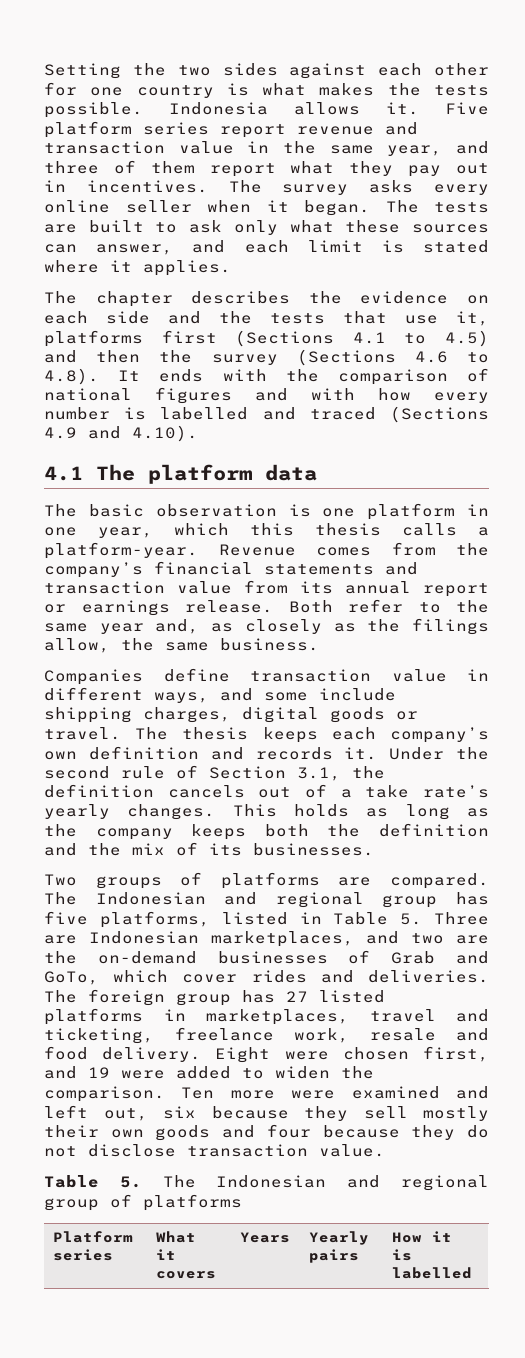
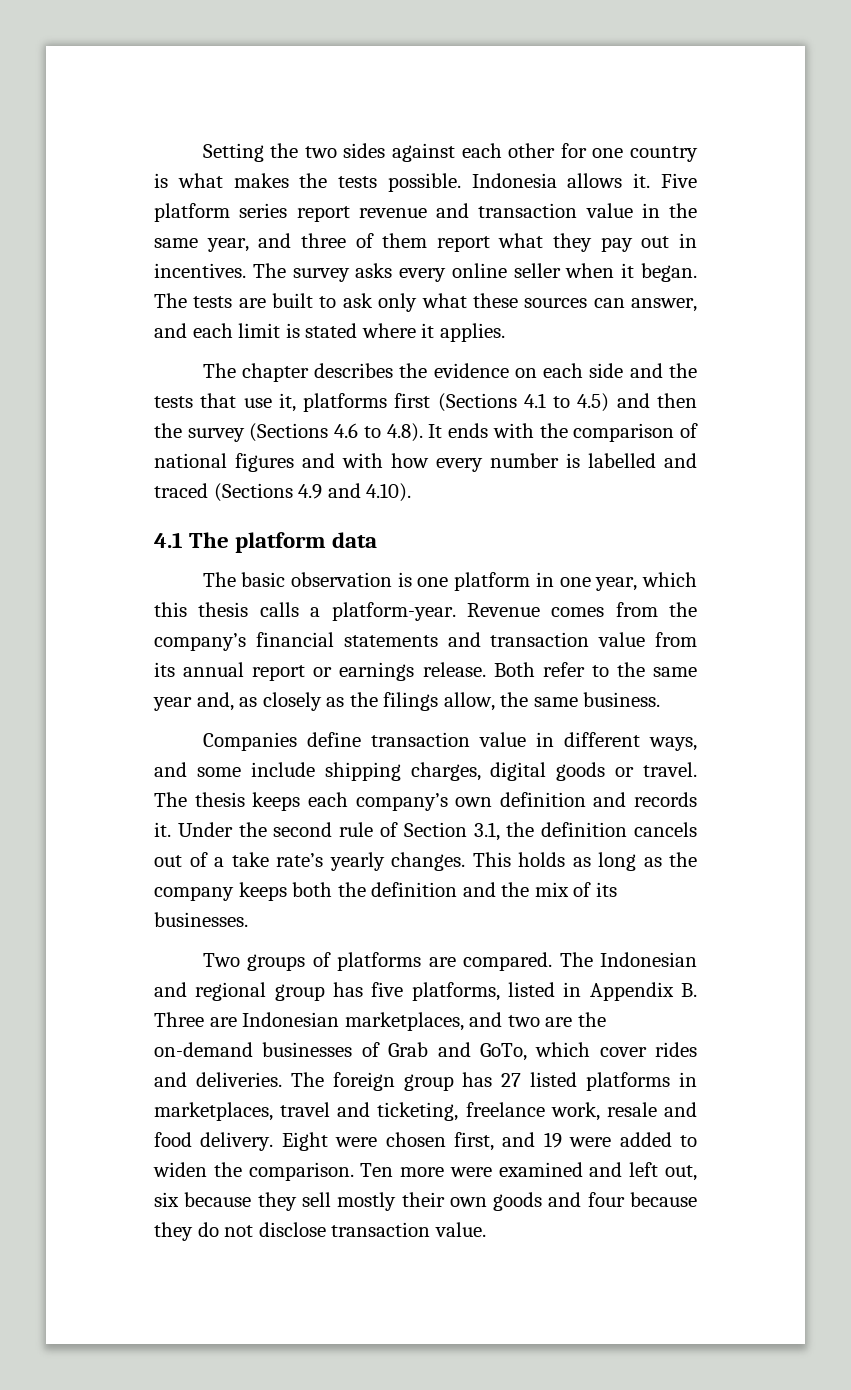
[333,912,423,925] Table 5. -> [589,982,697,1001] Appendix B.
[44,1175,489,1191] [44,1194,242,1211] [53,1231,134,1243] [53,1249,114,1261] [156,1231,197,1243] [156,1249,177,1260] [156,1271,217,1279] [240,1232,291,1243] [309,1231,370,1245] [309,1249,360,1263] [392,1231,453,1243] [392,1249,413,1261] [392,1267,473,1279] // Table 5. The Indonesian and regional group of platforms // Platform series | What it covers | Years | Yearly pairs | How it is labelled -> (486, 1229) none

